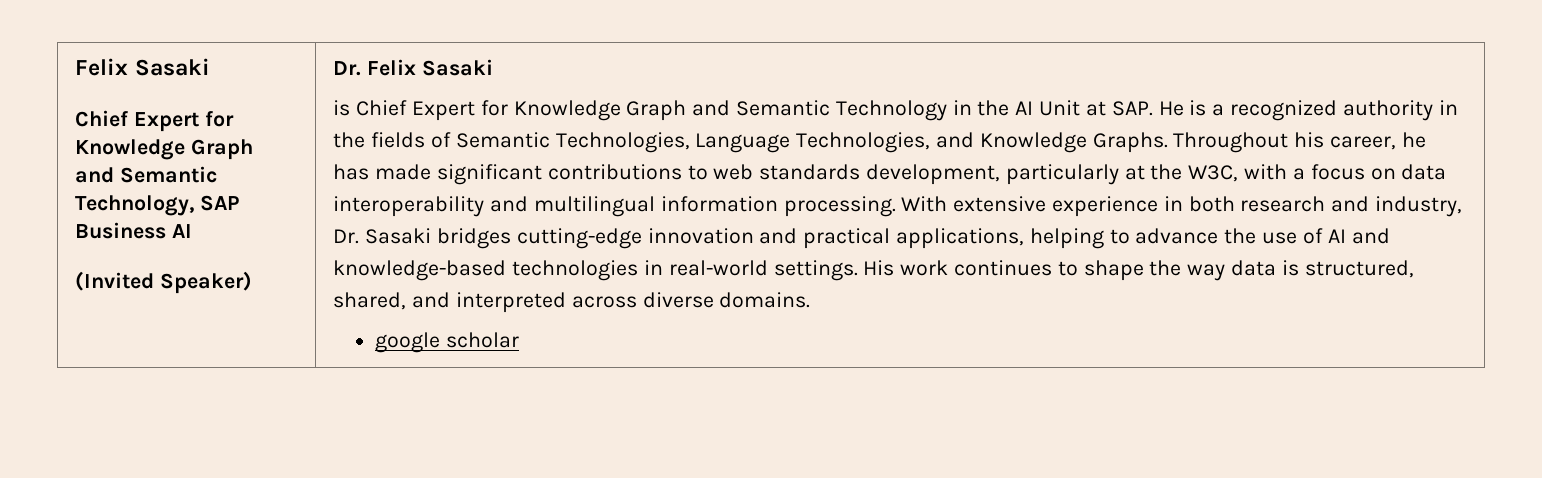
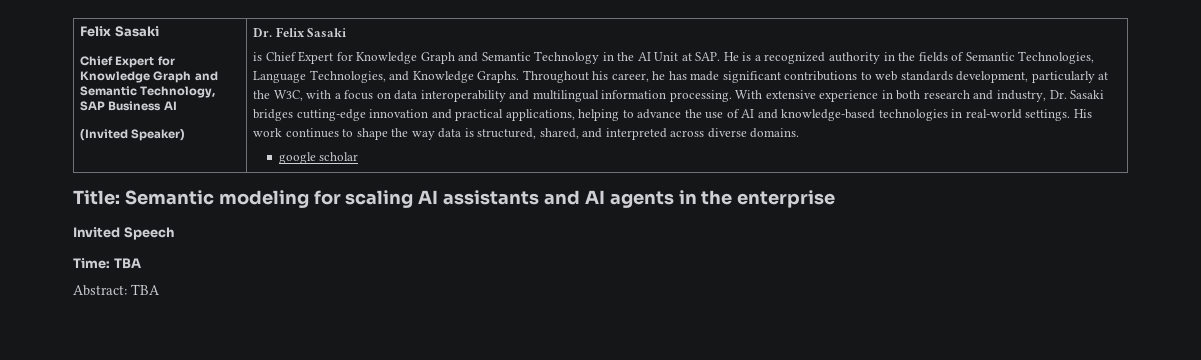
(520, 340) none -> [73,190,836,208] [73,227,174,240] [73,258,141,269] [73,284,160,296] // Title: Semantic modeling for scaling AI assistants and AI agents in the enterprise // Invited Speech // Time: TBA // Abstract: TBA

